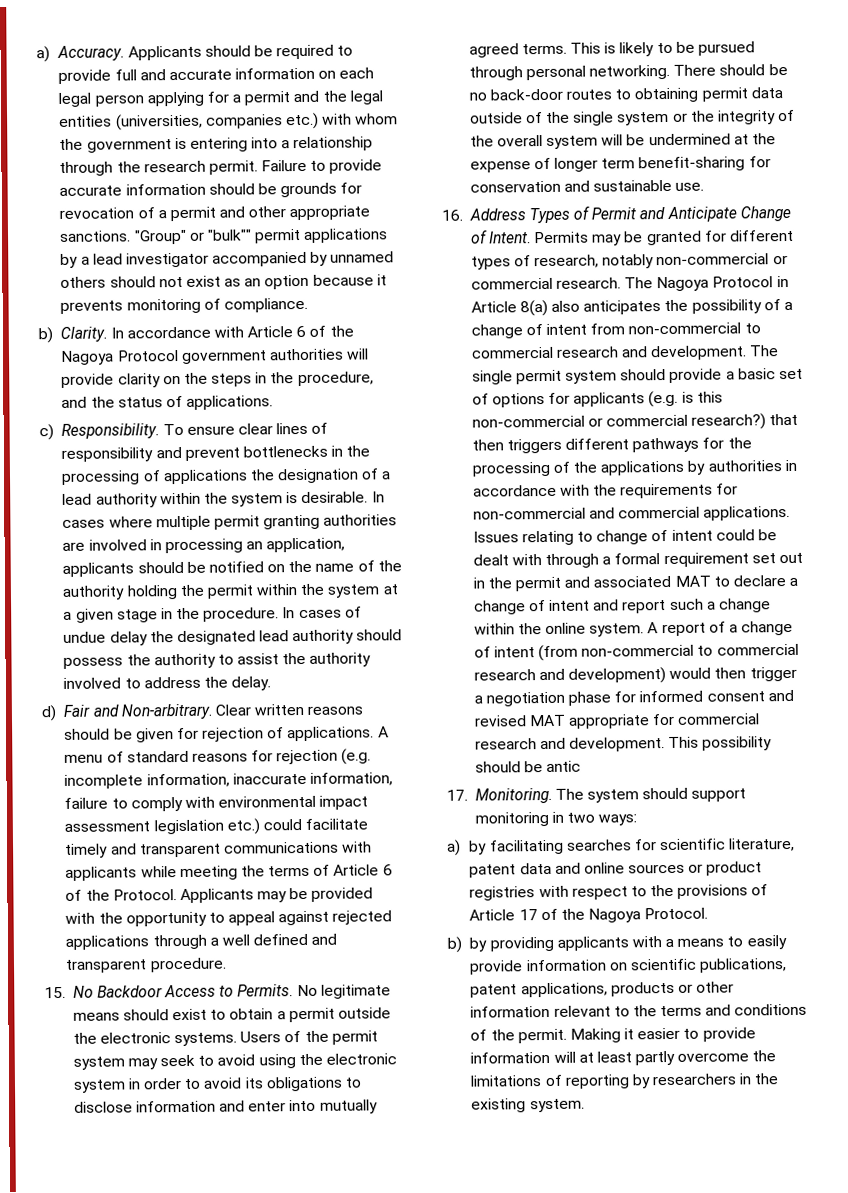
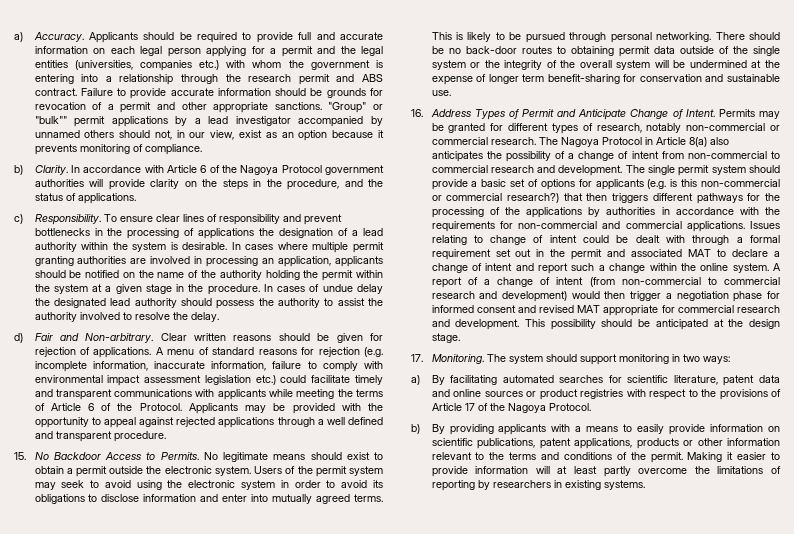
[208,160,258,175] permit. -> [298,74,383,85] [34,88,77,96] permit and ABS contract.
[158,276,183,288] not -> [154,130,235,140] not, in our view,
[143,676,201,689] address -> [134,312,170,320] resolve
[174,1032,238,1047] systems. -> [214,466,251,476] system.
[546,760,582,773] antic -> [655,319,780,330] [431,333,460,343] anticipated at the design stage.
[469,839,564,855] by facilitating -> [431,375,554,385] By facilitating automated
[469,937,488,952] by -> [431,424,445,434] By
[754,1073,780,1085] [471,1098,585,1113] the existing system. -> [564,480,645,490] existing systems.

